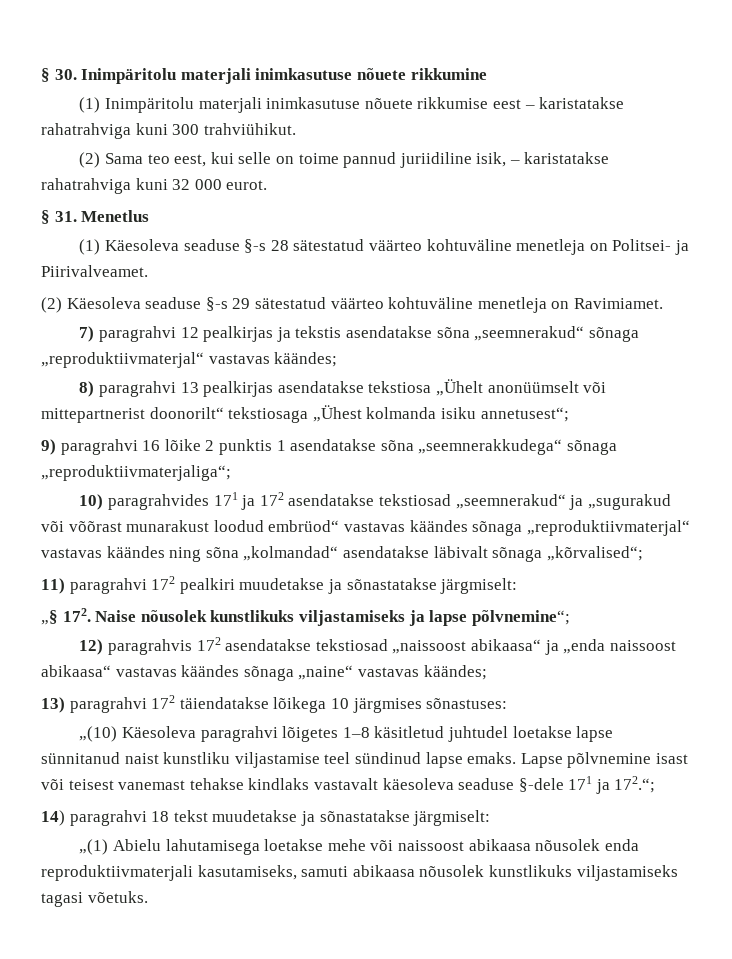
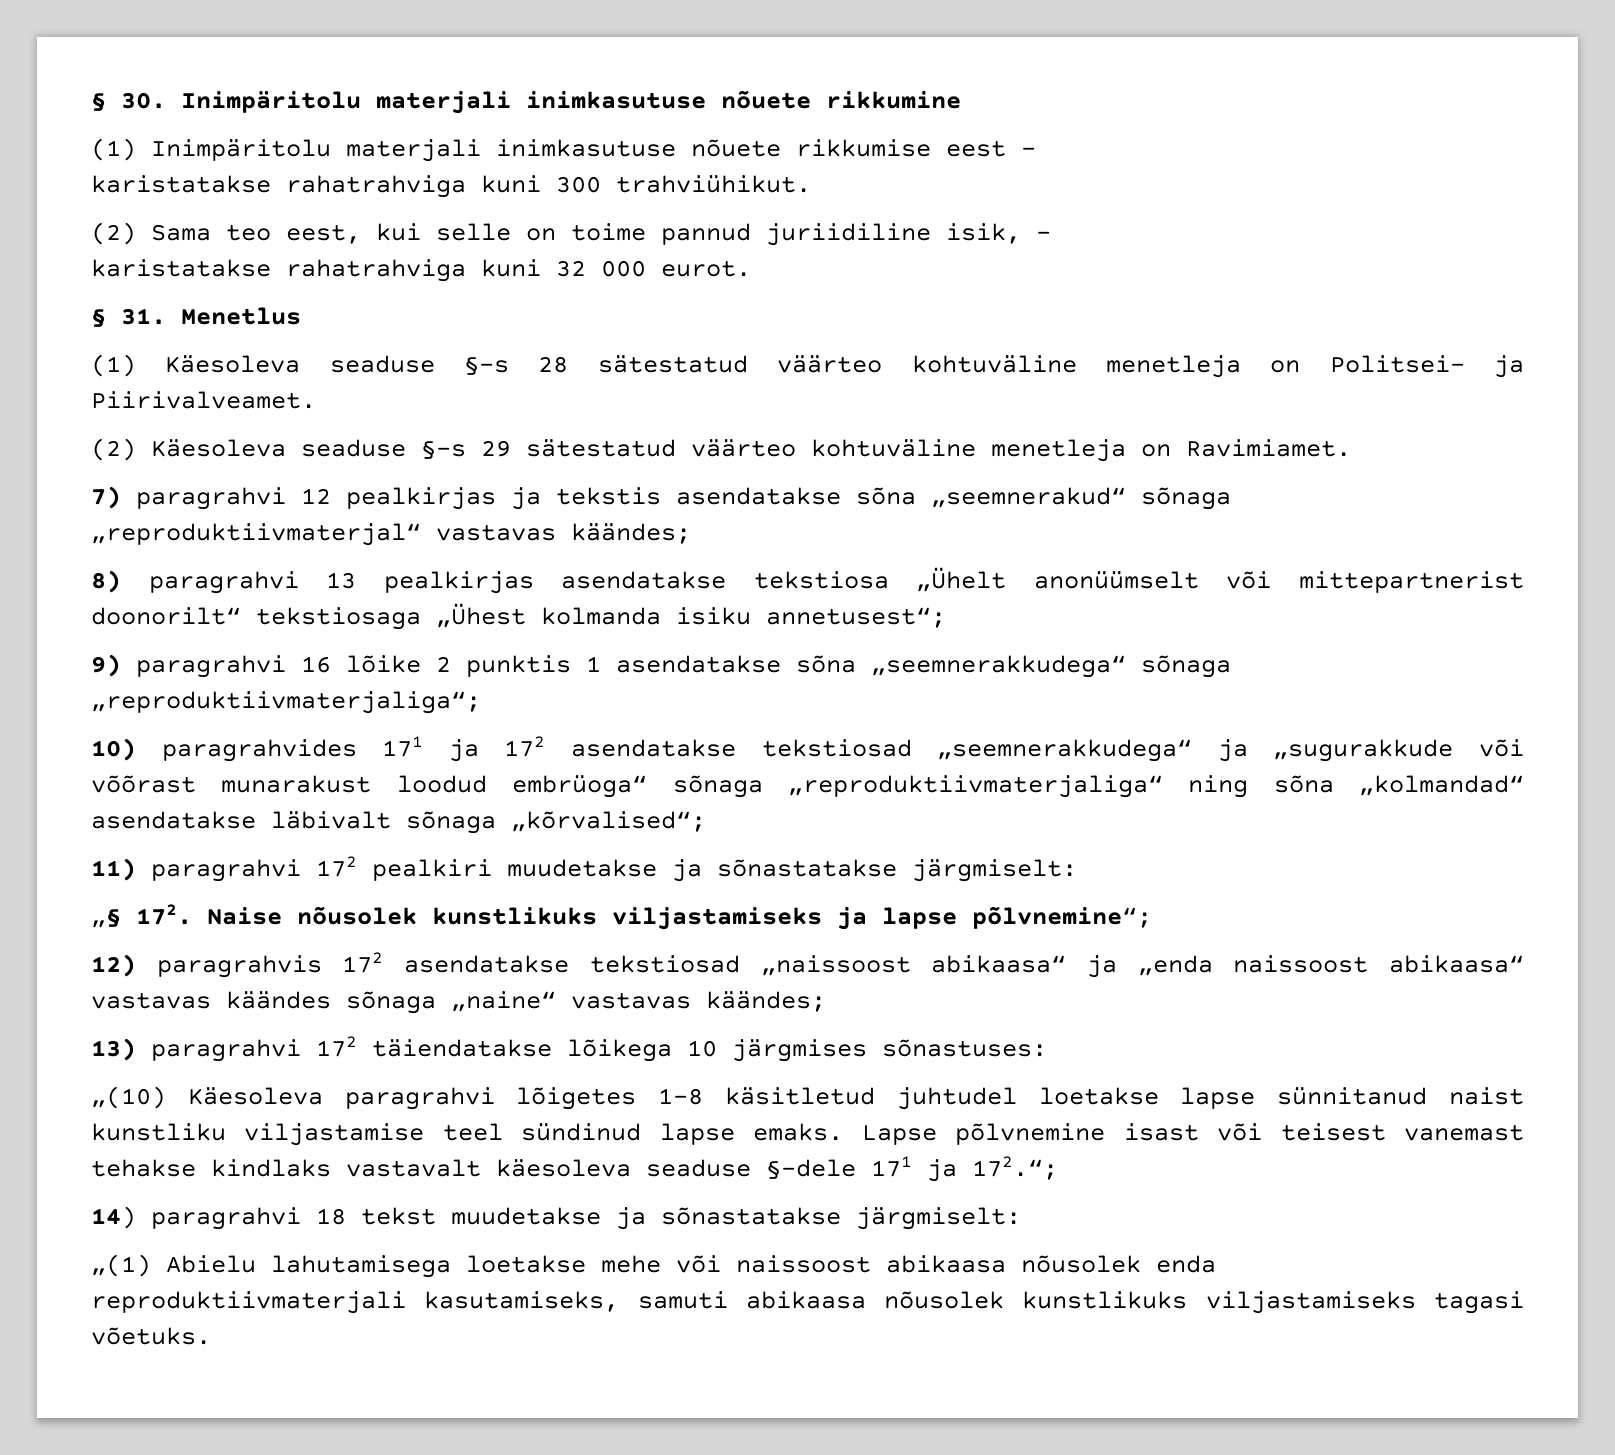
(535, 107) none -> (1036, 151) //
(520, 162) none -> (1051, 235) //
[455,494,671,510] „seemnerakud“ ja „sugurakud -> [937,739,1454,762] „seemnerakkudega“ ja „sugurakkude
[268,520,690,536] [41,546,165,558] embrüod“ vastavas käändes sõnaga „reproduktiivmaterjal“ vastavas käändes -> [512,775,1163,798] embrüoga“ sõnaga „reproduktiivmaterjaliga“

